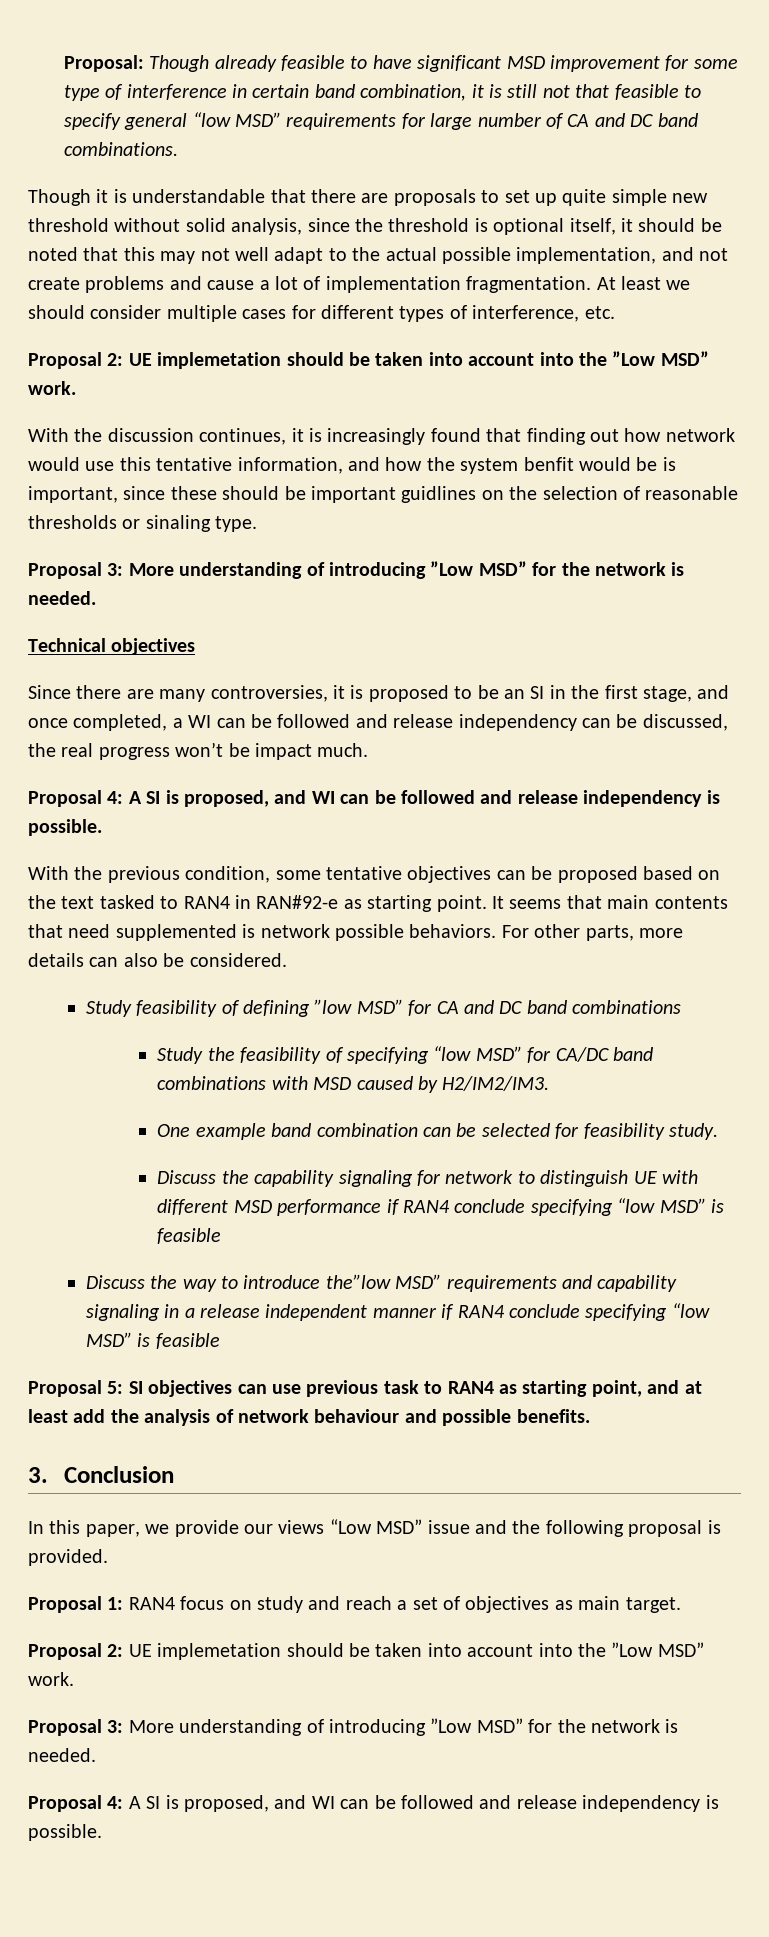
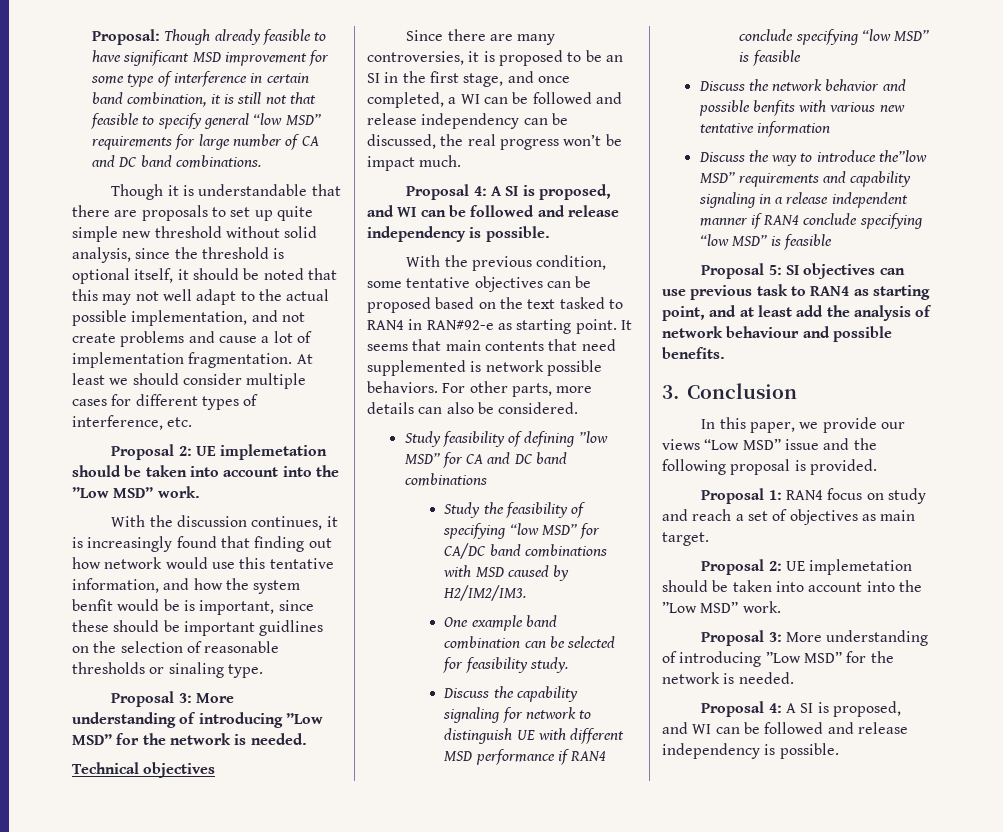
(222, 1236) none -> [698,79,906,91] [698,100,905,116] [699,121,830,137] // Discuss the network behavior and possible benfits with various new tentative information

